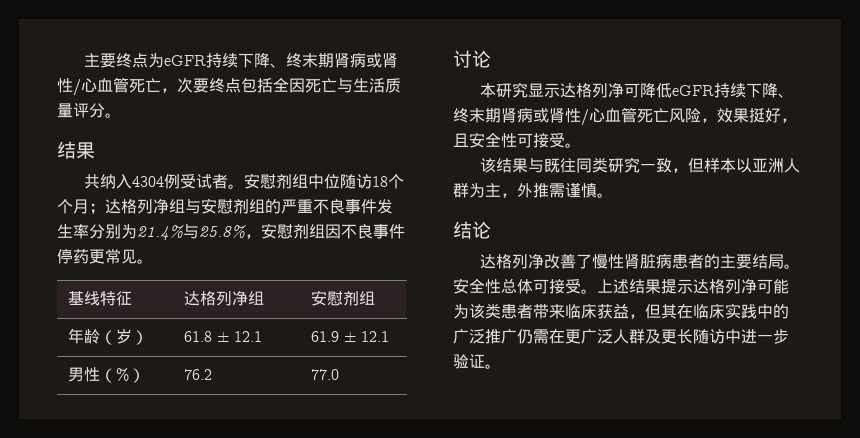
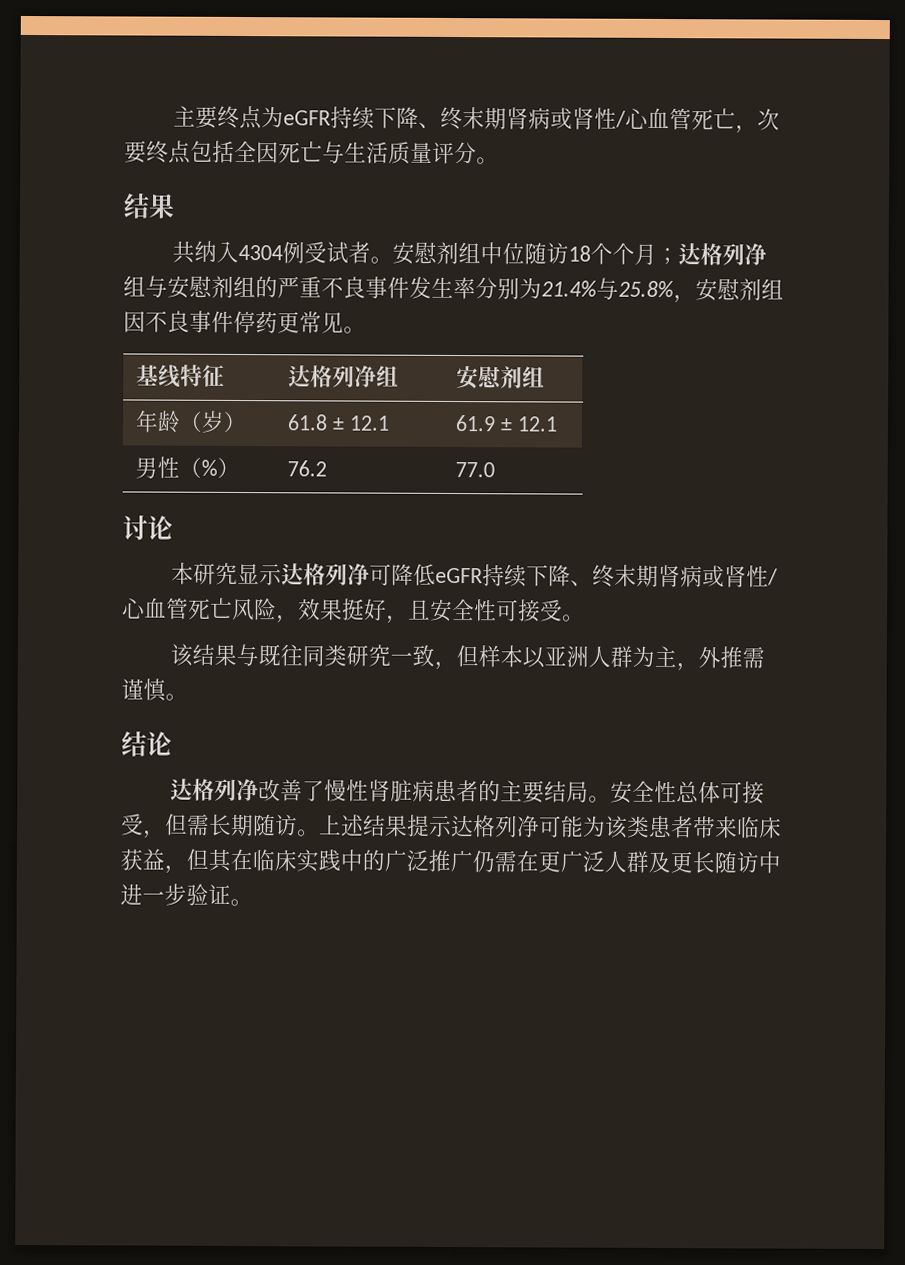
(581, 286) none -> [143,813,298,839] ，但需长期随访

